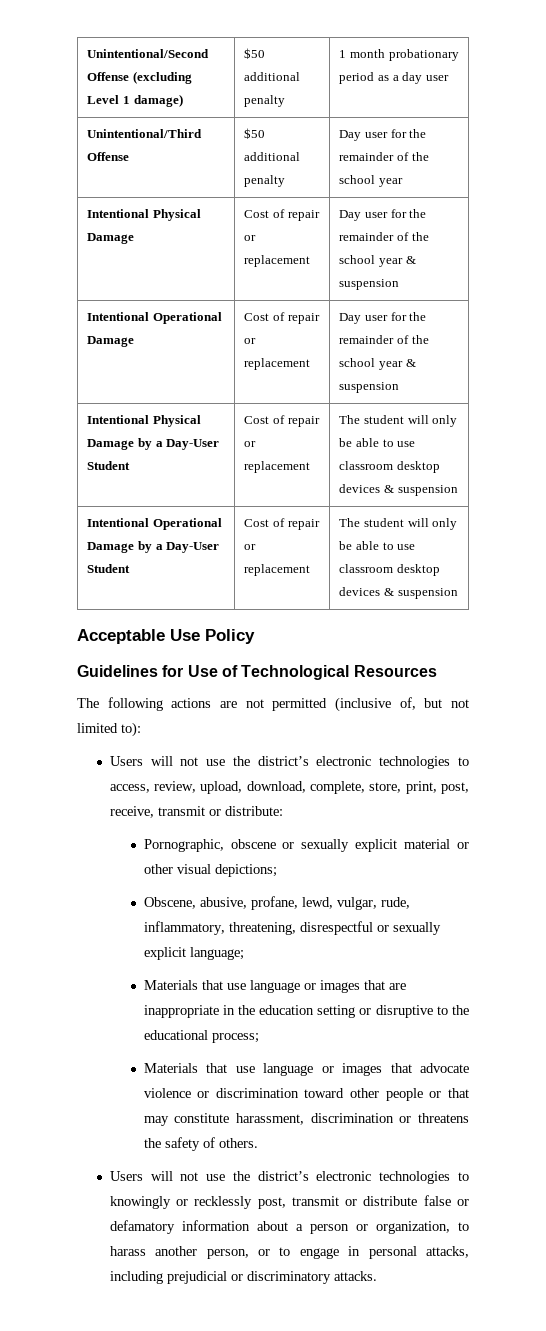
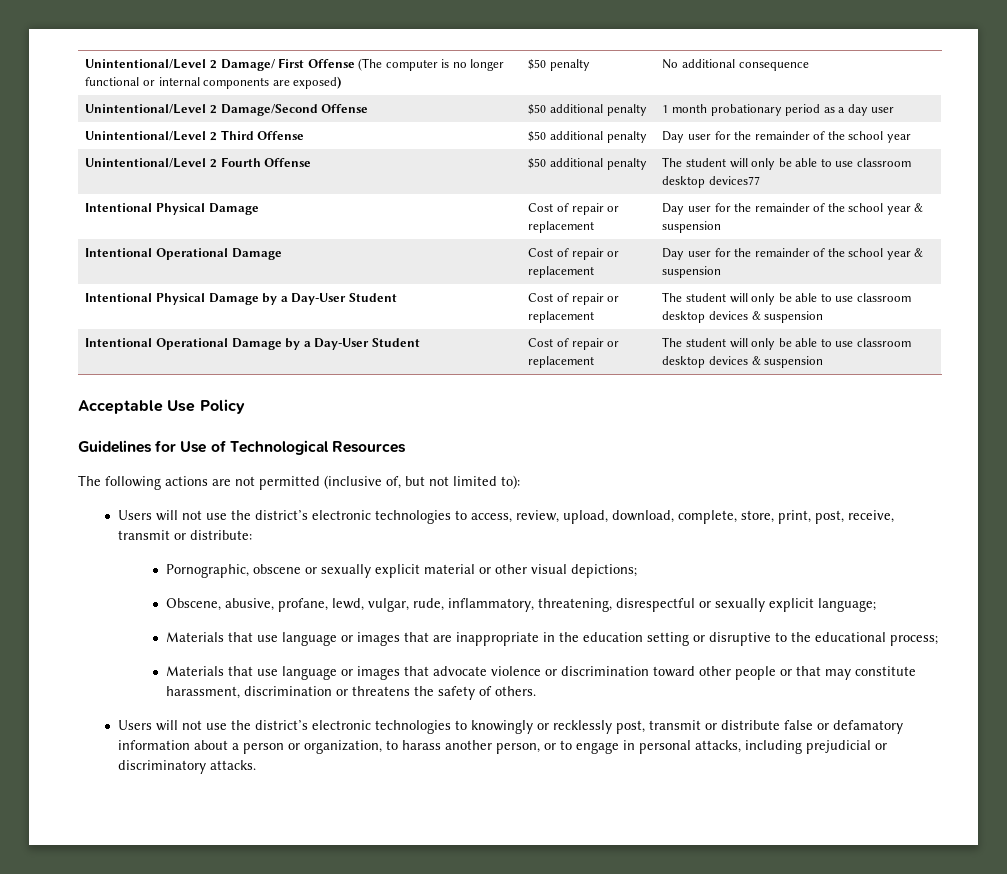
[87,49,210,58] [87,71,192,84] [87,94,183,107] Unintentional/Second Offense (excluding Level 1 damage) -> [85,58,505,71] [85,76,342,89] [528,59,590,71] [662,59,809,71] [85,104,369,116] Unintentional/Level 2 Damage/ First Offense (The computer is no longer functional or internal components are exposed) | $50 penalty | No additional consequence // Unintentional/Level 2 Damage/Second Offense
[87,129,203,138] Unintentional/Third -> [85,130,254,141] Unintentional/Level 2 Third
(403, 182) none -> [85,157,312,168] [528,158,647,170] [662,157,911,170] [662,176,760,188] // Unintentional/Level 2 Fourth Offense | $50 additional penalty | The student will only be able to use classroom desktop devices77

